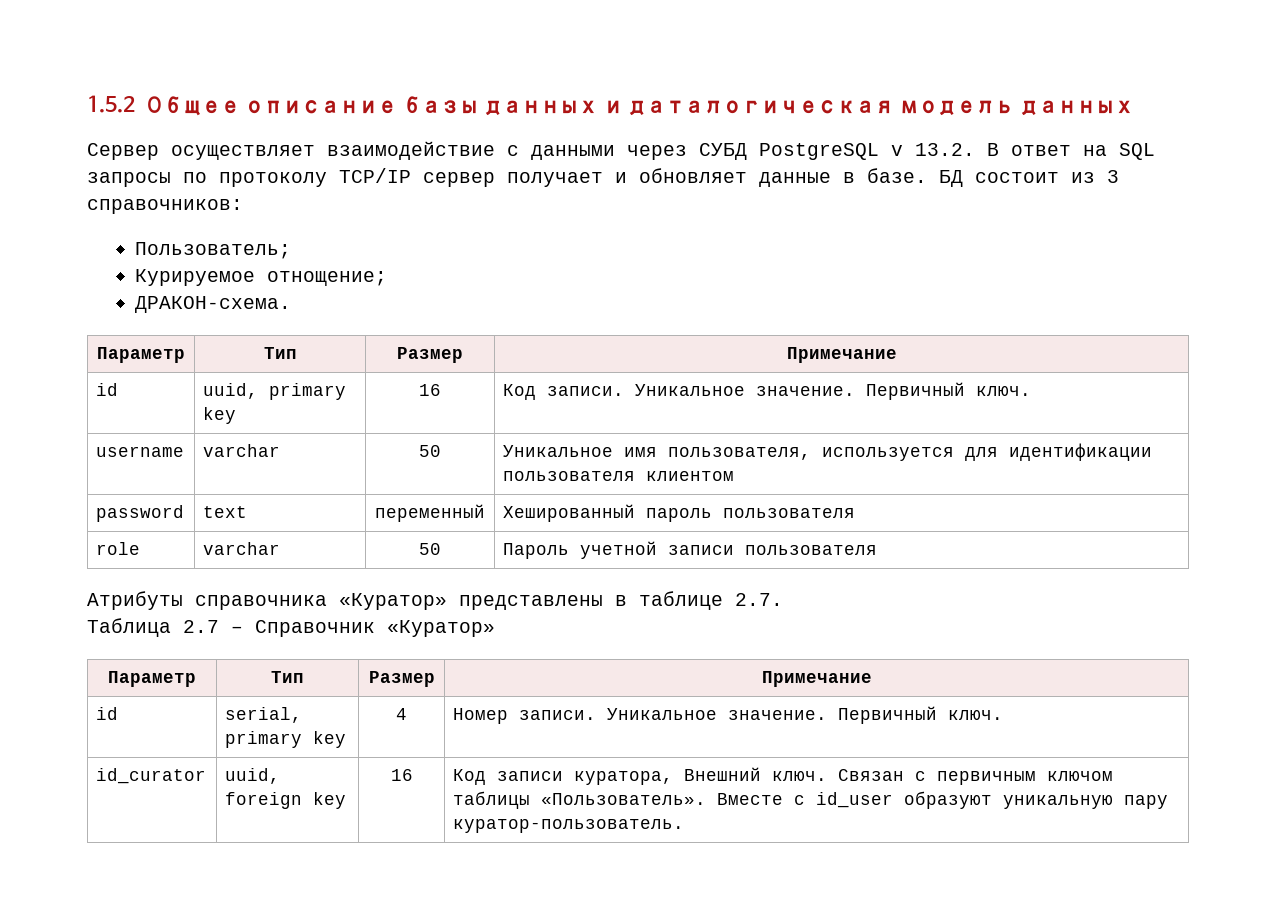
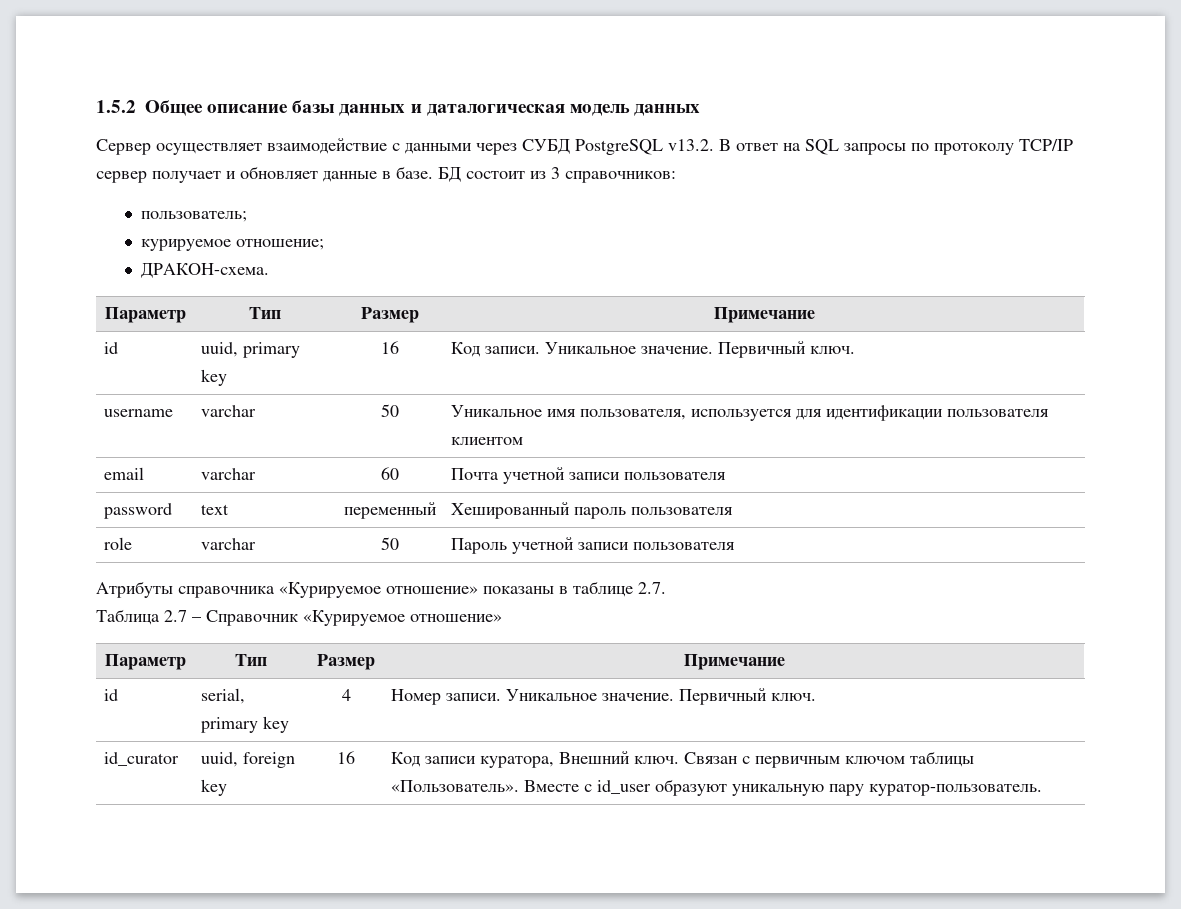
[891,143,975,156] v 13.2. -> [668,139,714,151] v13.2.
[134,242,291,259] [134,269,387,286] Пользователь; // Курируемое отнощение; -> [140,211,247,222] [140,239,324,251] пользователь; // курируемое отношение;
(735, 476) none -> [103,467,144,480] [200,468,256,480] [380,467,399,480] [450,467,726,484] // email | varchar | 60 | Почта учетной записи пользователя
[339,593,603,610] «Куратор» представлены -> [279,582,554,598] «Курируемое отношение» показаны
[387,620,495,637] «Куратор» -> [303,610,502,626] «Курируемое отношение»

